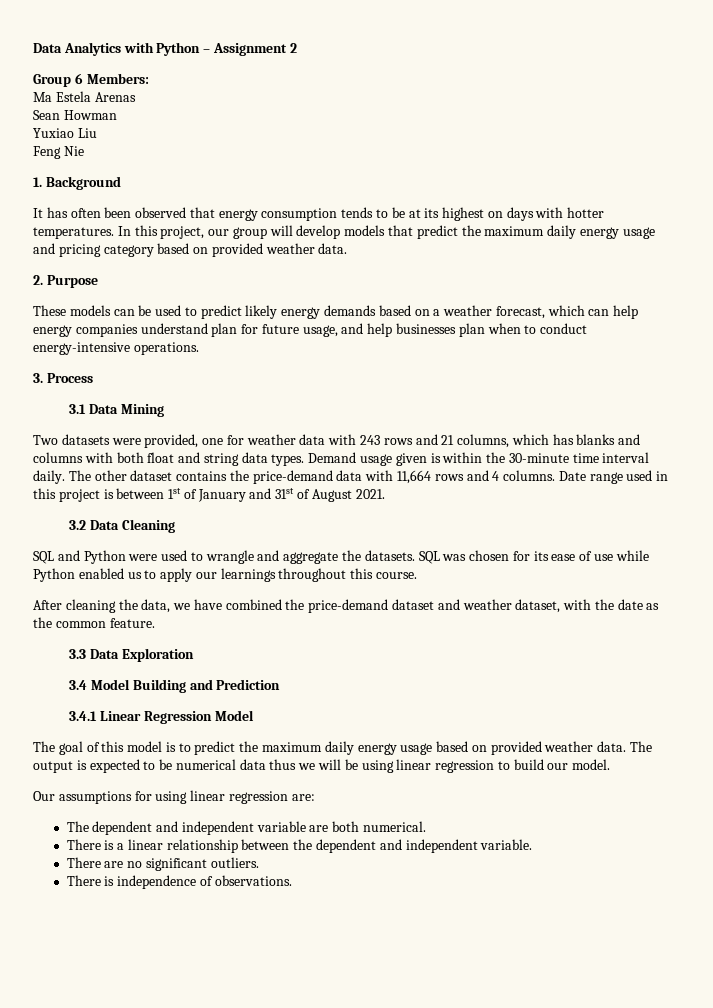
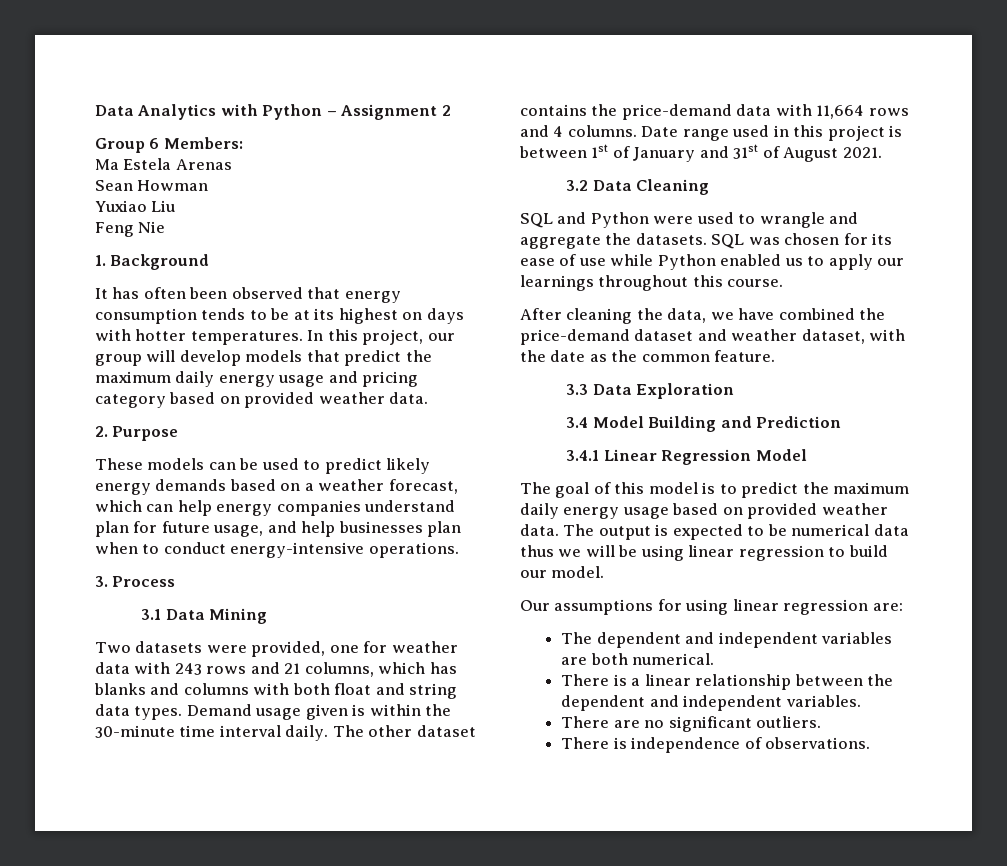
[256,821,306,832] variable -> [821,632,893,644] variables
[480,839,533,850] variable. -> [785,695,861,707] variables.

